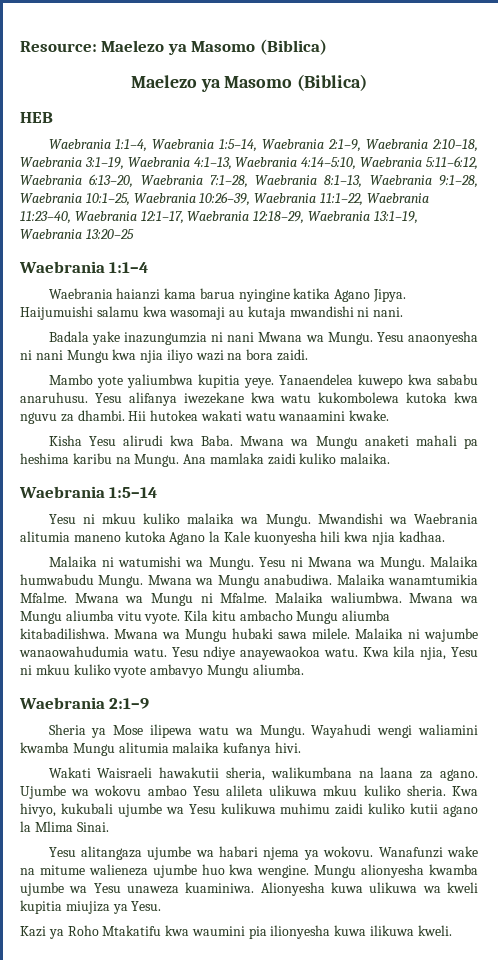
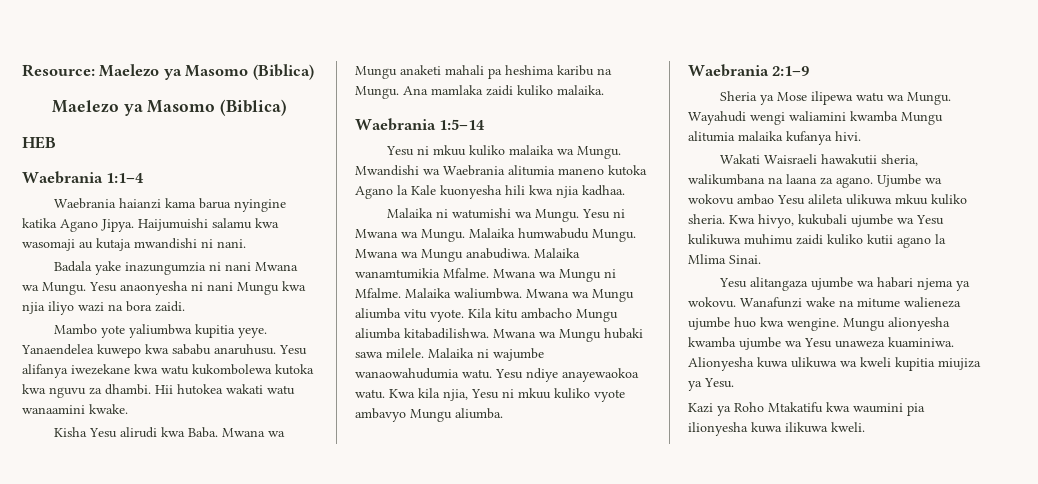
[48,139,478,152] [20,156,478,170] [20,174,478,188] [20,192,429,206] [20,211,418,224] [20,229,134,239] // Waebrania 1:1–4, Waebrania 1:5–14, Waebrania 2:1–9, Waebrania 2:10–18, Waebrania 3:1–19, Waebrania 4:1–13, Waebrania 4:14–5:10, Waebrania 5:11–6:12, Waebrania 6:13–20, Waebrania 7:1–28, Waebrania 8:1–13, Waebrania 9:1–28, Waebrania 10:1–25, Waebrania 10:26–39, Waebrania 11:1–22, Waebrania 11:23–40, Waebrania 12:1–17, Waebrania 12:18–29, Waebrania 13:1–19, Waebrania 13:20–25 -> (56, 142) none

